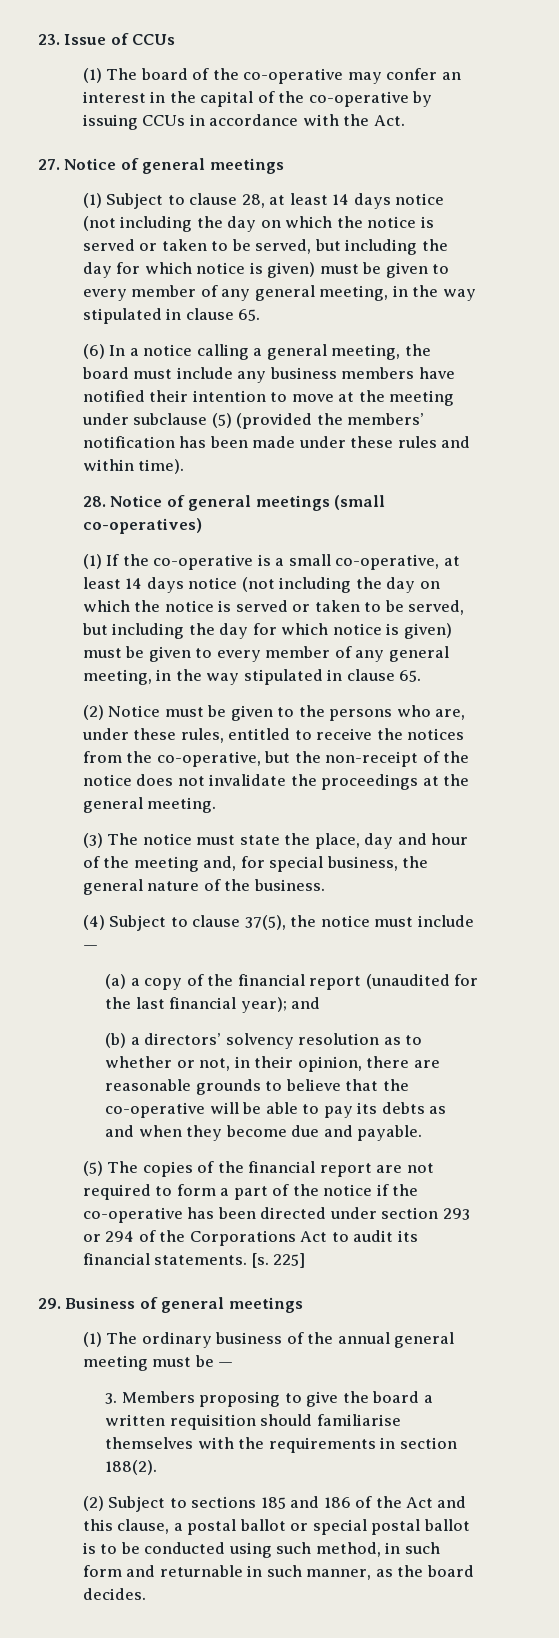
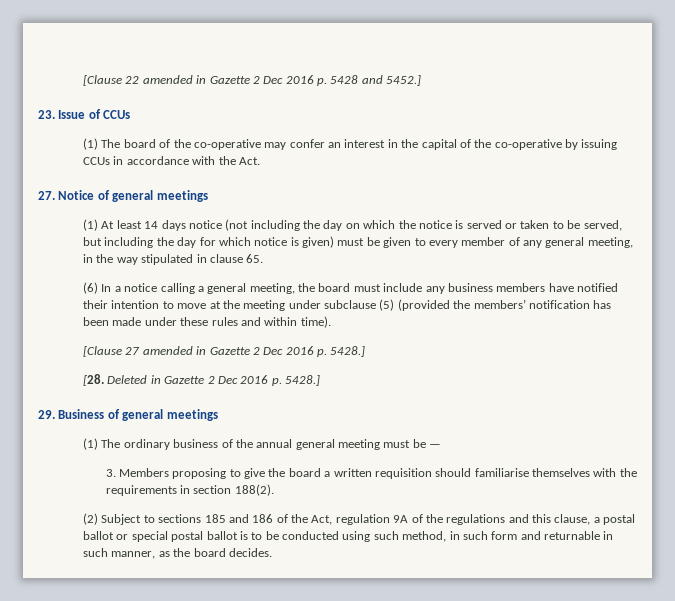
(38, 39) none -> [83,75,422,86] [Clause 22 amended in Gazette 2 Dec 2016 p. 5428 and 5452.] //
[106,193,286,209] Subject to clause 28, at -> [101,221,115,229] At
[82,495,386,511] [82,518,202,534] [82,554,460,570] [82,577,440,593] [82,600,464,615] [81,623,452,639] [82,646,449,662] [82,669,422,685] [82,705,465,721] [81,728,465,743] [82,751,470,767] [82,774,470,790] [82,797,217,813] [82,833,468,849] [82,856,429,872] [82,879,325,895] [82,915,474,931] [82,945,98,950] [105,974,478,990] [105,997,321,1013] [105,1033,423,1049] [105,1056,440,1072] [105,1079,409,1095] [105,1102,446,1118] [105,1125,423,1141] [82,1161,434,1177] [82,1184,418,1200] [82,1207,470,1223] [82,1230,418,1246] [82,1253,306,1268] 28. Notice of general meetings (small co-operatives) // (1) If the co-operative is a small co-operative, at least 14 days notice (not including the day on which the notice is served or taken to be served, but including the day for which notice is given) must be given to every member of any general meeting, in the way stipulated in clause 65. // (2) Notice must be given to the persons who are, under these rules, entitled to receive the notices from the co-operative, but the non-receipt of the notice does not invalidate the proceedings at the general meeting. // (3) The notice must state the place, day and hour of the meeting and, for special business, the general nature of the business. // (4) Subject to clause 37(5), the notice must include — // (a) a copy of the financial report (unaudited for the last financial year); and // (b) a directors’ solvency resolution as to whether or not, in their opinion, there are reasonable grounds to believe that the co-operative will be able to pay its debts as and when they become due and payable. // (5) The copies of the financial report are not required to form a part of the notice if the co-operative has been directed under section 293 or 294 of the Corporations Act to audit its financial statements. [s. 225] -> [83,346,366,357] [83,374,321,386] [Clause 27 amended in Gazette 2 Dec 2016 p. 5428.] // [28. Deleted in Gazette 2 Dec 2016 p. 5428.]
[405,1497,433,1508] Act -> [311,514,506,525] Act, regulation 9A of the regulations

